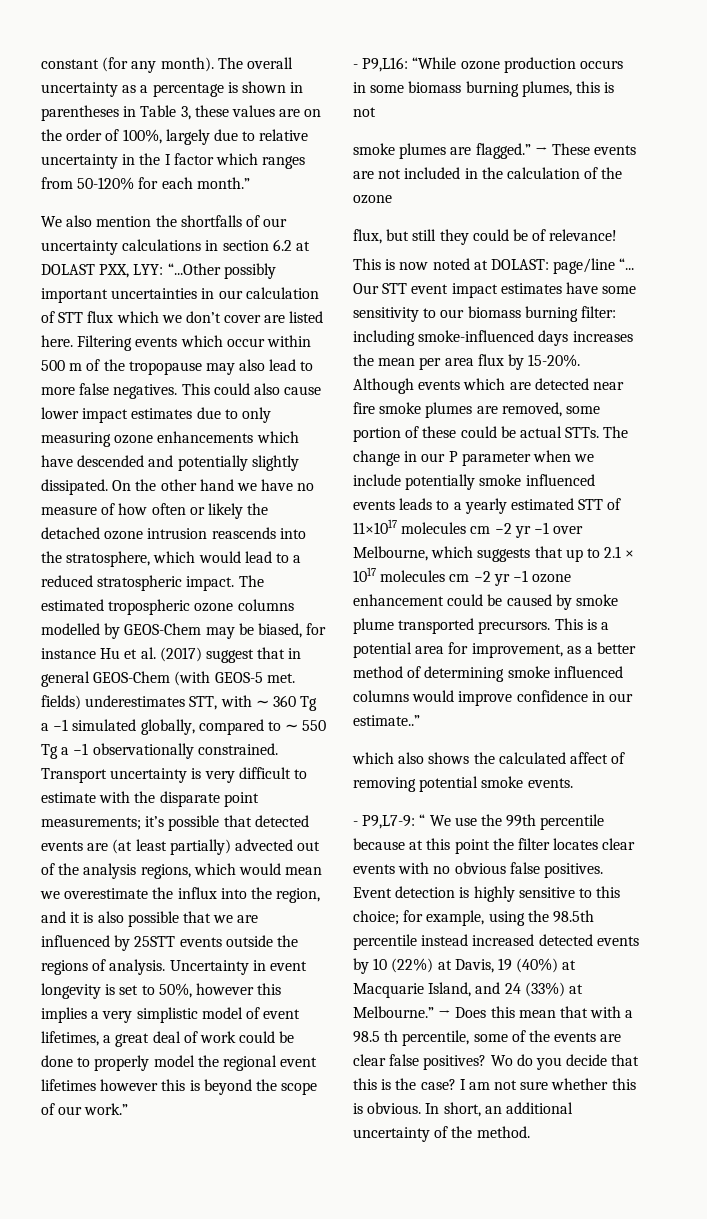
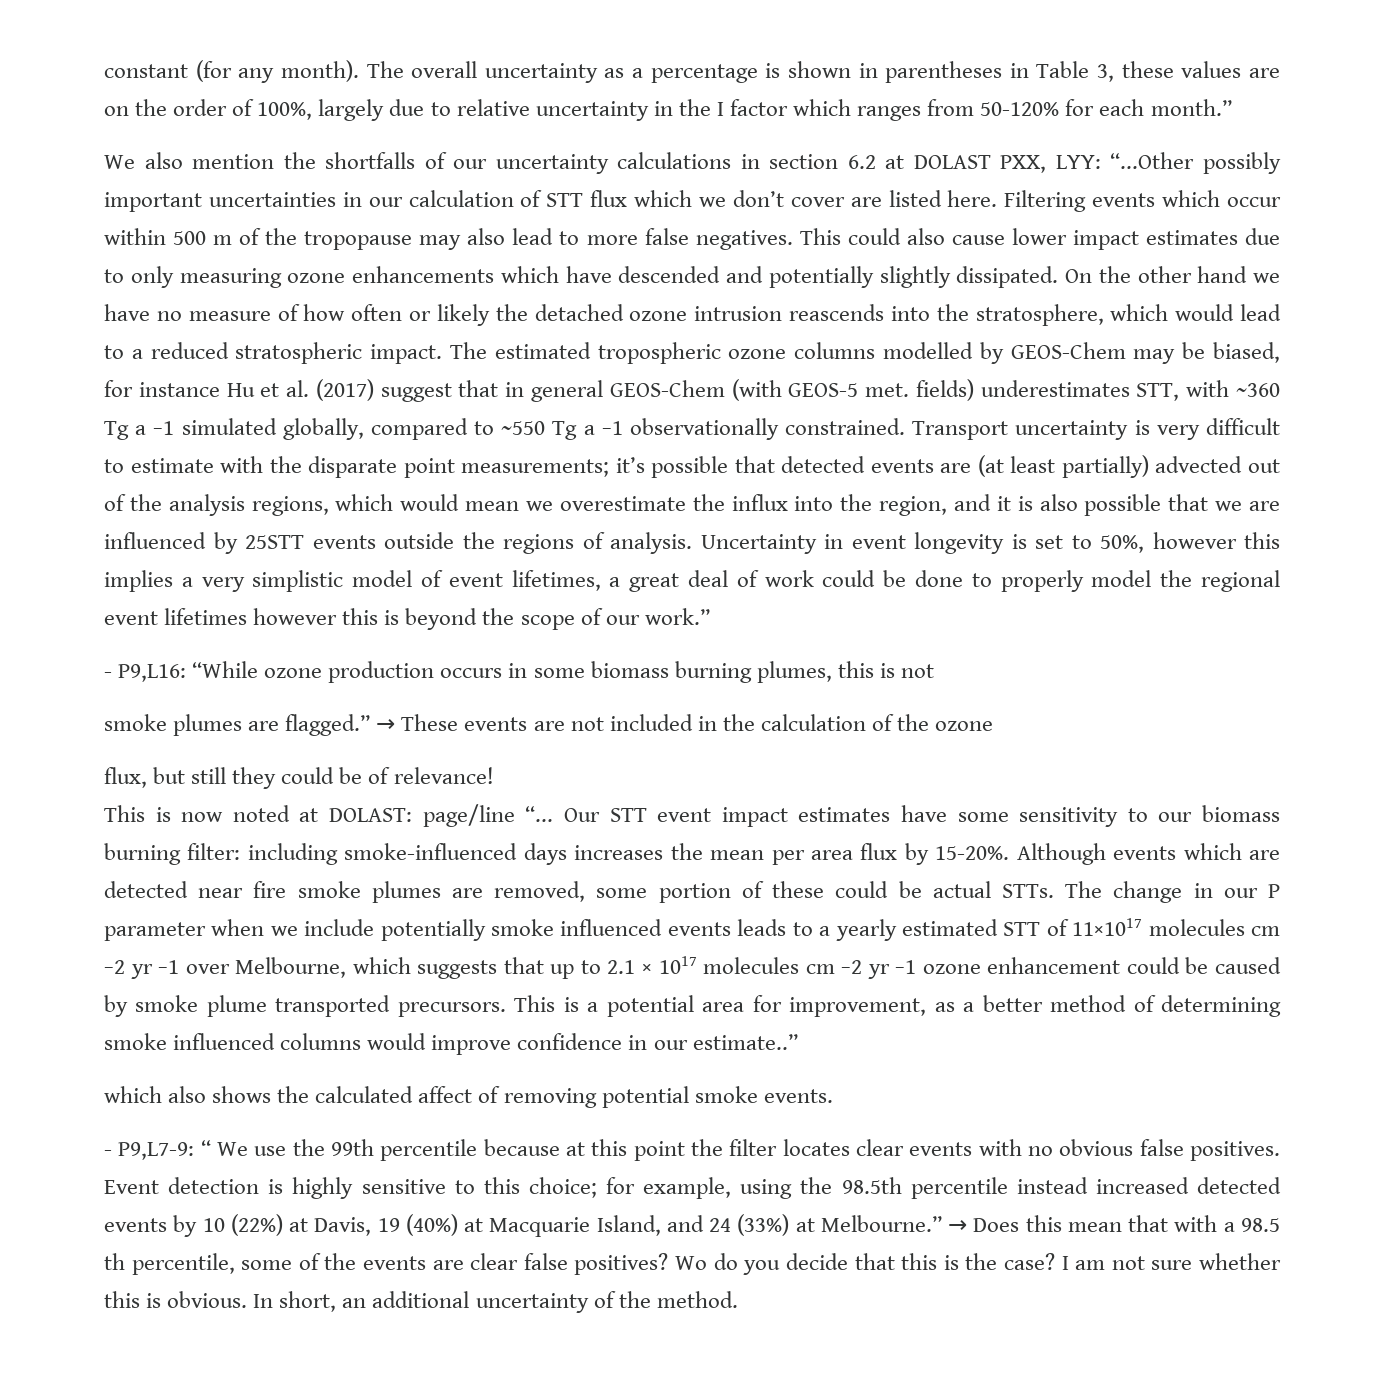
[255,695,296,707] ∼ 360 -> [1235,383,1280,397] ~360
[285,720,327,731] ∼ 550 -> [501,421,546,435] ~550

